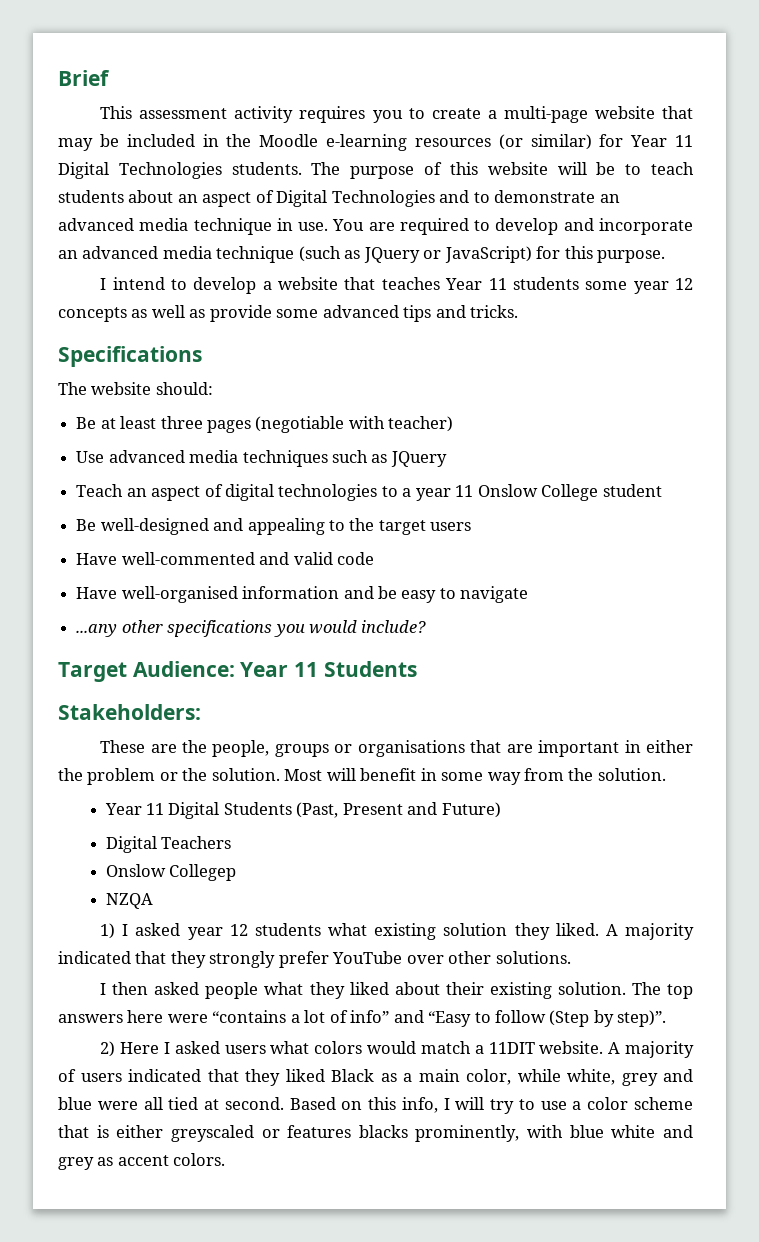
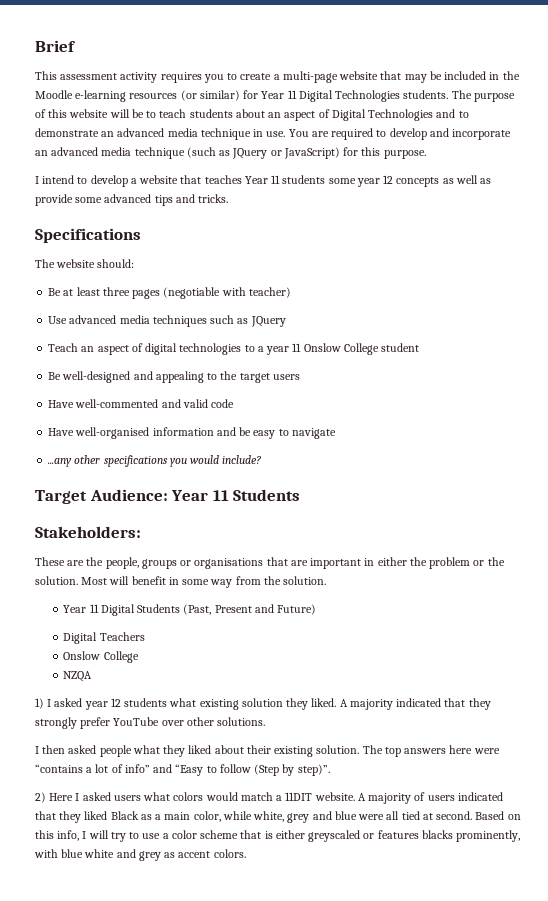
[168,864,236,881] Collegep -> [103,651,139,663] College

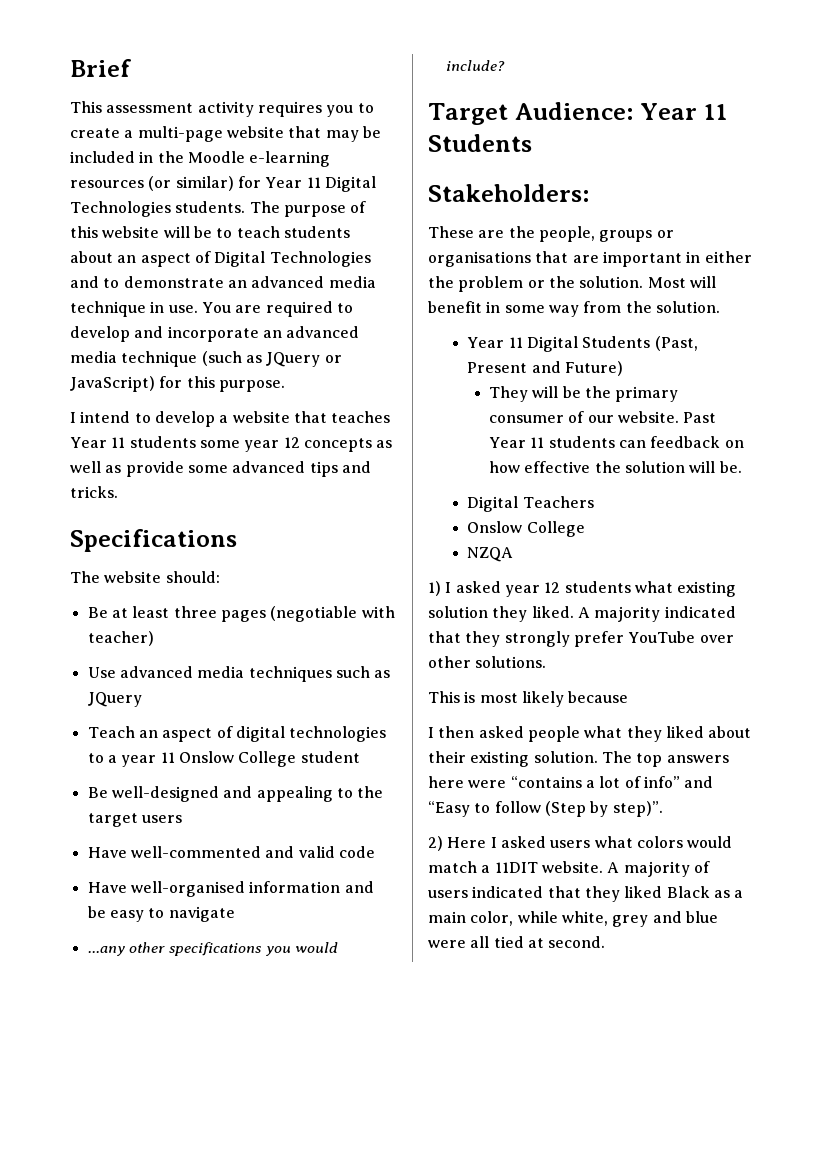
(316, 609) none -> [488,386,679,402] [488,411,717,423] [488,436,744,448] [488,461,742,473] // They will be the primary consumer of our website. Past Year 11 students can feedback on how effective the solution will be.
(266, 721) none -> [428,691,629,707] // This is most likely because
[475,811,521,820] [35,830,521,842] [34,849,246,861] Based on this info, I will try to use a color scheme that is either greyscaled or features blacks prominently, with blue white and grey as accent colors. -> (606, 942) none

